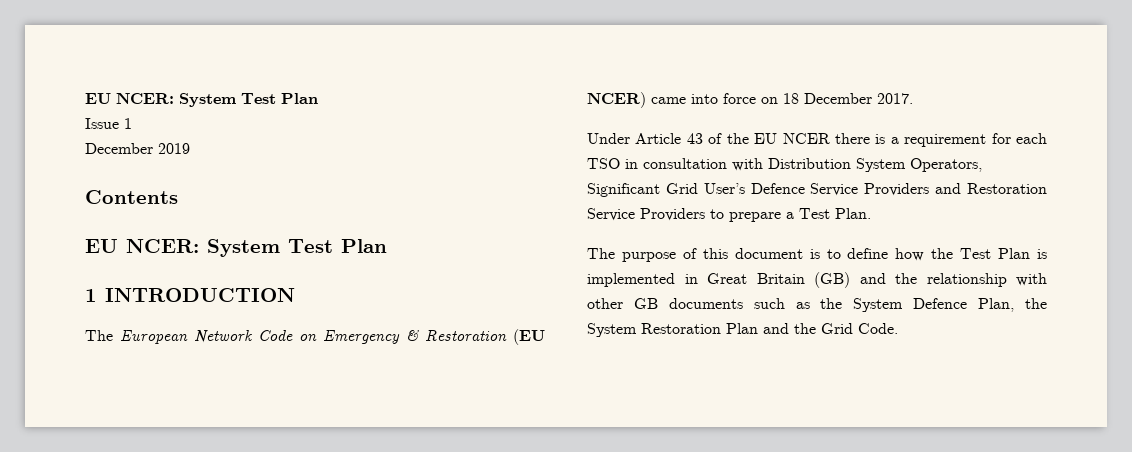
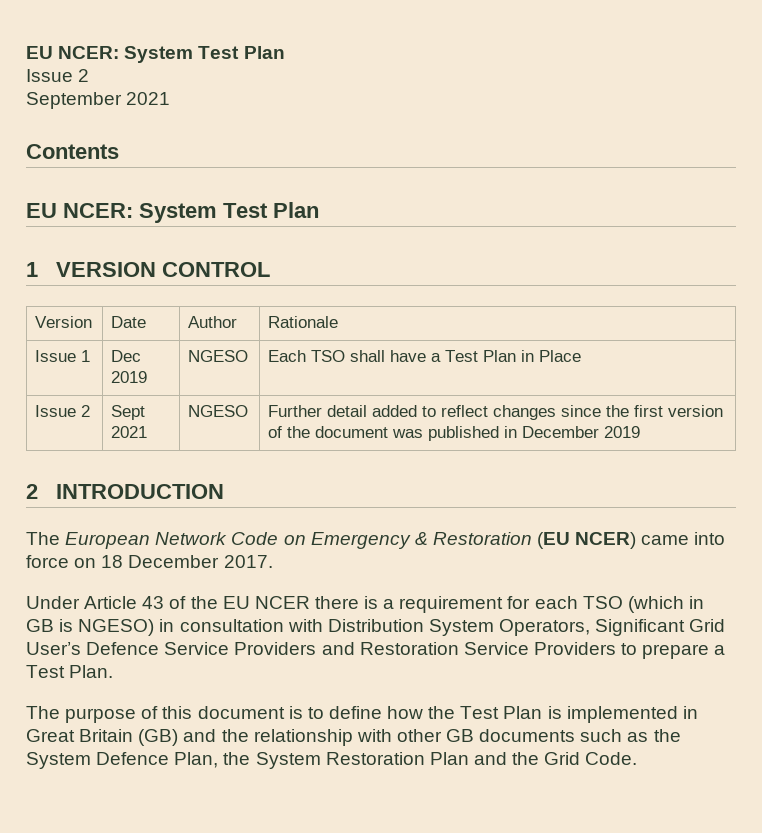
[124,118,132,129] [85,143,190,154] 1 // December 2019 -> [78,69,90,82] [26,92,171,109] 2 // September 2021
(97, 295) none -> [56,262,271,277] [35,316,93,328] [111,316,147,328] [188,316,238,328] [268,316,339,328] [35,350,91,362] [111,350,142,362] [111,371,148,383] [188,350,249,362] [268,350,582,362] [35,405,91,417] [111,405,146,420] [111,426,148,438] [188,405,249,417] [268,405,724,420] [268,426,641,441] [26,484,38,499] VERSION CONTROL // Version | Date | Author | Rationale // Issue 1 | Dec 2019 | NGESO | Each TSO shall have a Test Plan in Place // Issue 2 | Sept 2021 | NGESO | Further detail added to reflect changes since the first version of the document was published in December 2019 // 2
(620, 163) none -> [627,596,704,613] [26,619,155,636] (which in GB is NGESO)

